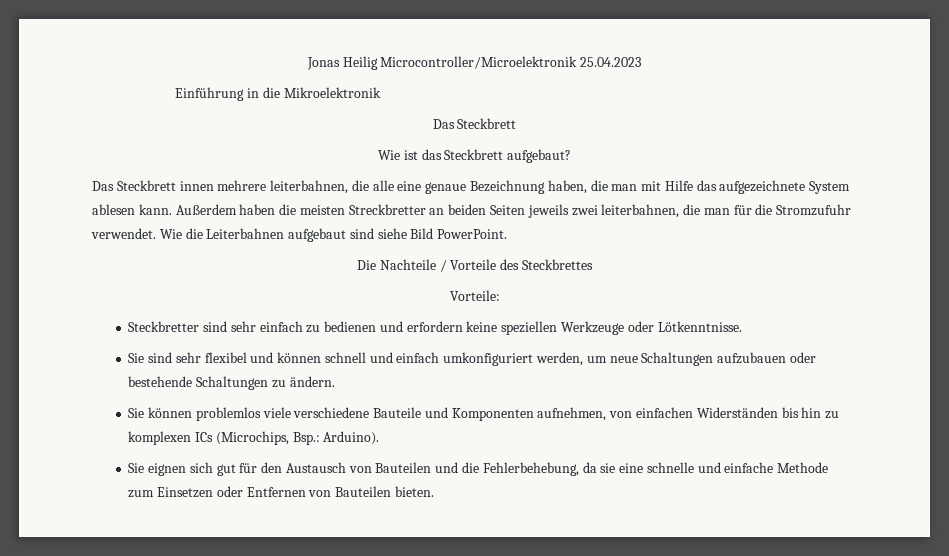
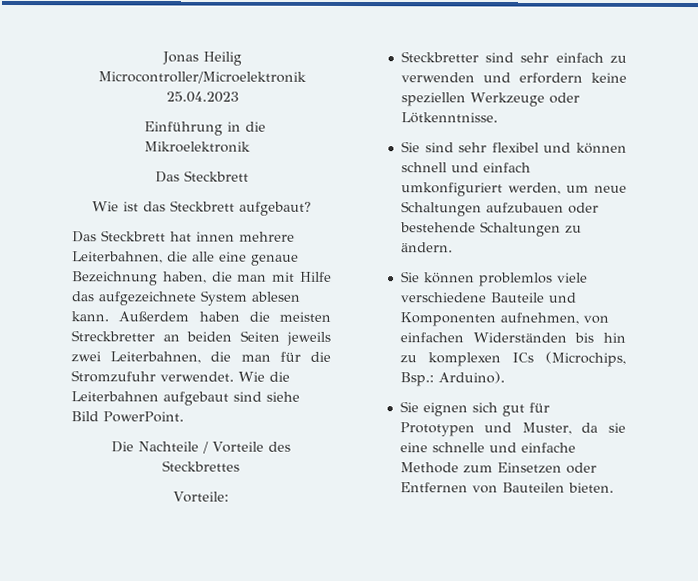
(176, 185) none -> [170,231,192,242] hat
[270,180,349,194] leiterbahnen, -> [72,251,163,264] Leiterbahnen,
[601,204,680,218] leiterbahnen, -> [110,351,202,364] Leiterbahnen,
[324,321,377,332] bedienen -> [400,72,475,83] verwenden
[261,462,579,476] den Austausch von Bauteilen und die Fehlerbehebung, -> [399,422,572,437] Prototypen und Muster,

